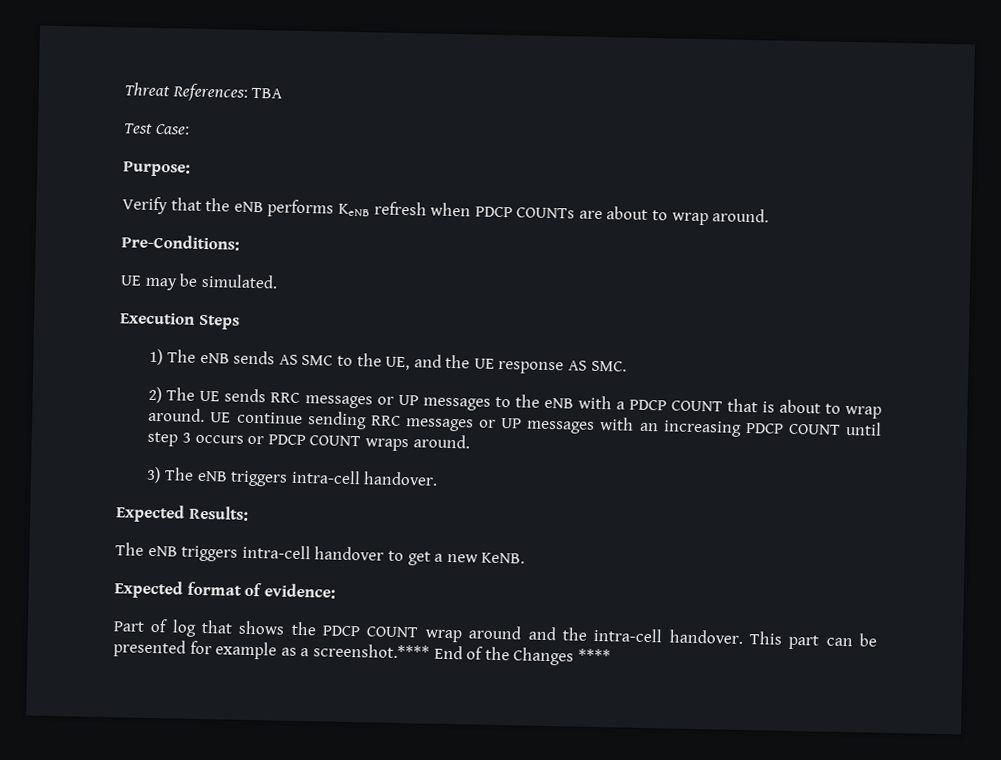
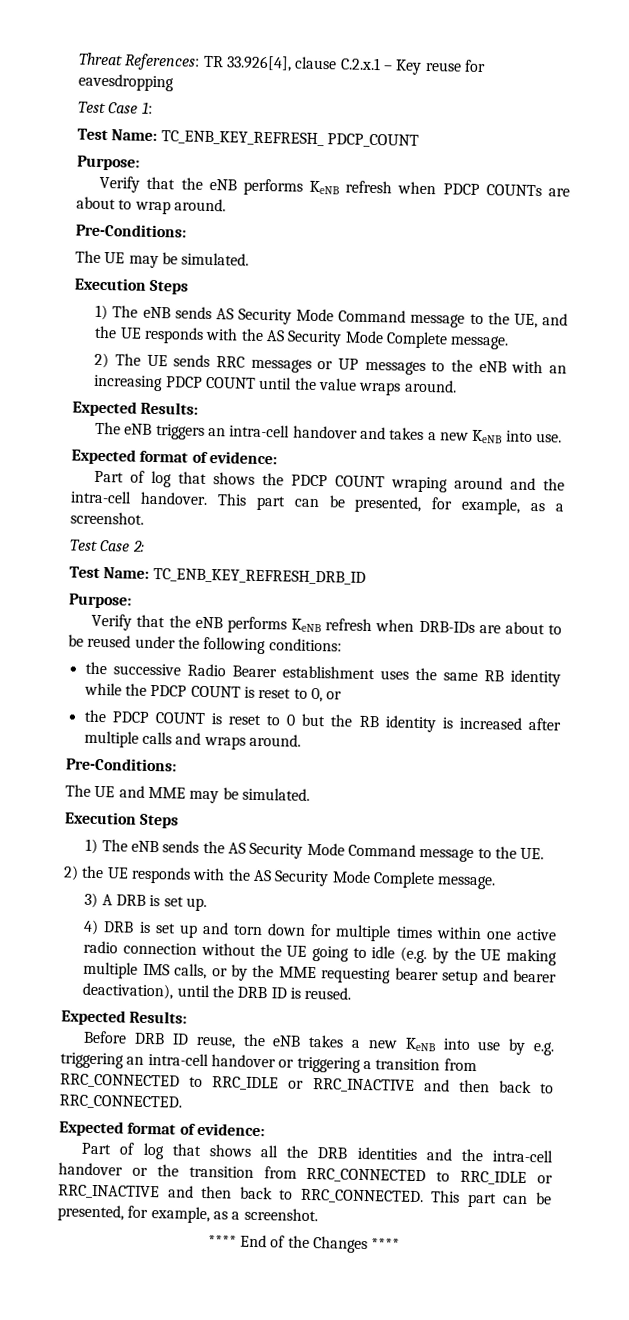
[251,87,284,99] [123,123,190,135] TBA // Test Case: -> [202,55,486,75] [78,73,174,92] [78,101,153,114] [77,128,419,148] TR 33.926[4], clause C.2.x.1 – Key reuse for eavesdropping // Test Case 1: // Test Name: TC_ENB_KEY_REFRESH_ PDCP_COUNT
(240, 242) none -> [75,250,101,263] The
[301,354,334,366] SMC -> [238,308,466,328] Security Mode Command message
[498,360,627,375] response AS SMC. -> [143,326,510,350] responds with the AS Security Mode Complete message.
[615,398,882,419] [148,407,635,434] a PDCP COUNT that is about to wrap around. UE continue sending RRC messages or UP messages with -> (544, 367) none
[147,431,470,452] [146,466,439,487] step 3 occurs or PDCP COUNT wraps around. // 3) The eNB triggers intra-cell handover. -> [293,377,457,396] the value wraps around.
[241,544,526,566] intra-cell handover to get a new KeNB. -> [208,424,563,444] an intra-cell handover and takes a new KeNB into use.
[424,629,462,643] wrap -> [391,476,449,493] wraping
[113,639,430,660] presented for example as a screenshot.**** -> [354,495,564,515] [70,511,144,525] [69,539,145,552] [69,566,366,585] [68,593,132,609] [91,613,563,635] [68,634,342,655] [84,661,561,687] [83,682,343,703] [83,709,562,733] [83,730,301,750] [65,757,177,772] [65,784,310,804] [64,811,180,829] [85,838,545,862] [63,865,497,890] [84,892,207,912] [83,919,557,942] [83,940,558,966] [83,961,558,986] [82,982,352,1000] [61,1009,188,1026] [83,1030,554,1056] [60,1052,477,1073] [60,1073,554,1094] [59,1094,182,1110] [59,1120,265,1137] [81,1142,554,1163] [58,1162,553,1186] [58,1184,552,1208] [57,1204,318,1224] [207,1235,237,1247] presented, for example, as a screenshot. // Test Case 2: // Test Name: TC_ENB_KEY_REFRESH_DRB_ID // Purpose: // Verify that the eNB performs KeNB refresh when DRB-IDs are about to be reused under the following conditions: // the successive Radio Bearer establishment uses the same RB identity while the PDCP COUNT is reset to 0, or // the PDCP COUNT is reset to 0 but the RB identity is increased after multiple calls and wraps around. // Pre-Conditions: // The UE and MME may be simulated. // Execution Steps // 1) The eNB sends the AS Security Mode Command message to the UE. // 2) the UE responds with the AS Security Mode Complete message. // 3) A DRB is set up. // 4) DRB is set up and torn down for multiple times within one active radio connection without the UE going to idle (e.g. by the UE making multiple IMS calls, or by the MME requesting bearer setup and bearer deactivation), until the DRB ID is reused. // Expected Results: // Before DRB ID reuse, the eNB takes a new KeNB into use by e.g. triggering an intra-cell handover or triggering a transition from RRC_CONNECTED to RRC_IDLE or RRC_INACTIVE and then back to RRC_CONNECTED. // Expected format of evidence: // Part of log that shows all the DRB identities and the intra-cell handover or the transition from RRC_CONNECTED to RRC_IDLE or RRC_INACTIVE and then back to RRC_CONNECTED. This part can be presented, for example, as a screenshot. // ****

